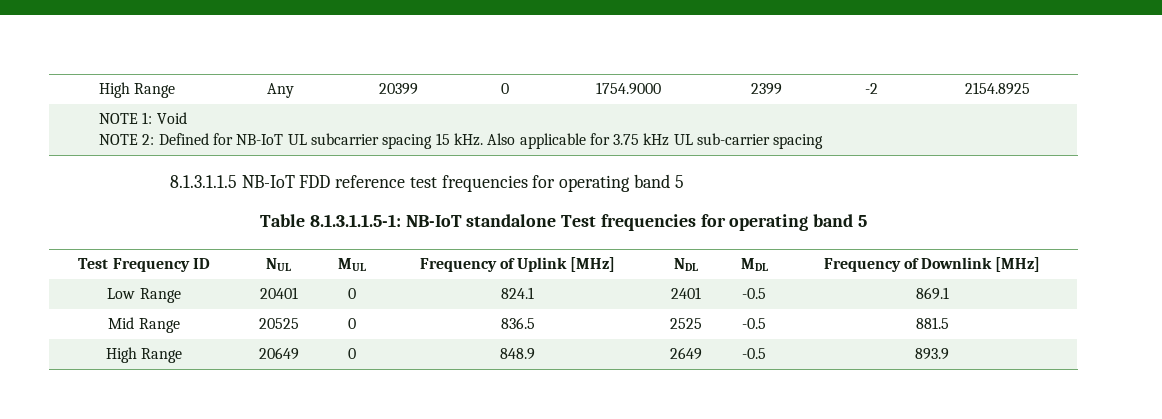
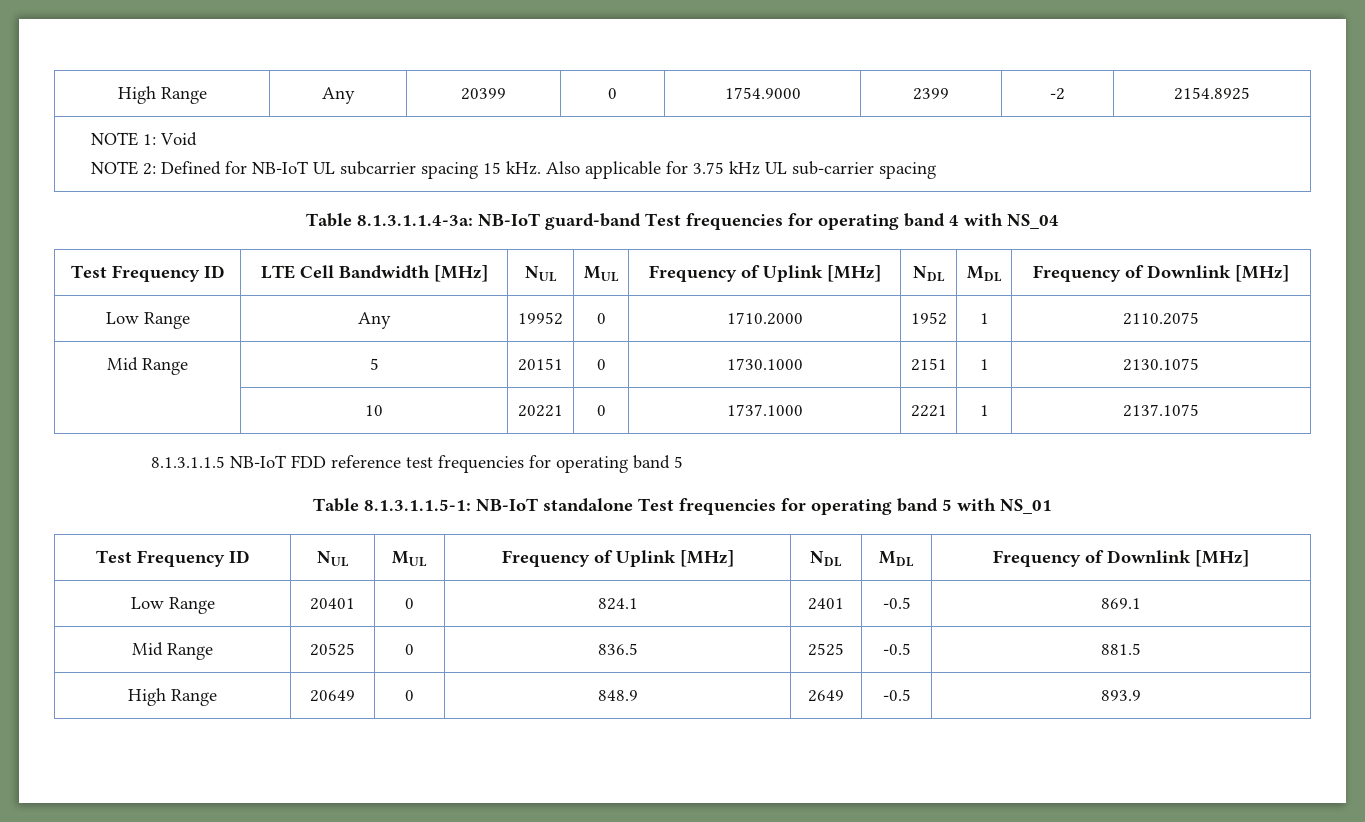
(824, 141) none -> [306,213,1059,230] [70,265,225,282] [260,265,488,282] [524,266,557,282] [583,266,619,282] [648,265,881,282] [912,266,945,282] [966,266,1002,282] [1033,265,1289,282] [105,312,190,329] [357,312,391,329] [518,312,563,325] [596,313,606,324] [726,312,803,325] [910,312,947,325] [979,313,989,324] [1123,312,1199,325] [107,357,188,375] [369,358,379,370] [518,358,563,371] [596,359,606,370] [726,358,803,370] [910,358,947,371] [979,359,989,370] [1123,358,1199,371] [365,405,383,416] [518,405,563,417] [596,405,606,416] [726,404,803,416] [910,405,947,417] [979,405,989,416] [1123,404,1199,417] // Table 8.1.3.1.1.4-3a: NB-IoT guard-band Test frequencies for operating band 4 with NS_04 // Test Frequency ID | LTE Cell Bandwidth [MHz] | NUL | MUL | Frequency of Uplink [MHz] | NDL | MDL | Frequency of Downlink [MHz] // Low Range | Any | 19952 | 0 | 1710.2000 | 1952 | 1 | 2110.2075 // Mid Range | 5 | 20151 | 0 | 1730.1000 | 2151 | 1 | 2130.1075 // | 10 | 20221 | 0 | 1737.1000 | 2221 | 1 | 2137.1075
(867, 221) none -> [957,498,1052,514] with NS_01

